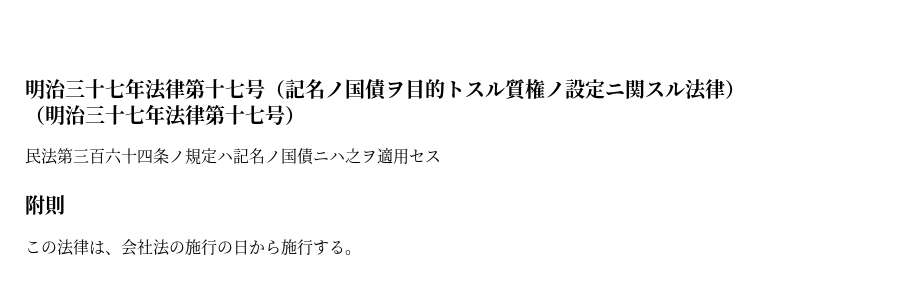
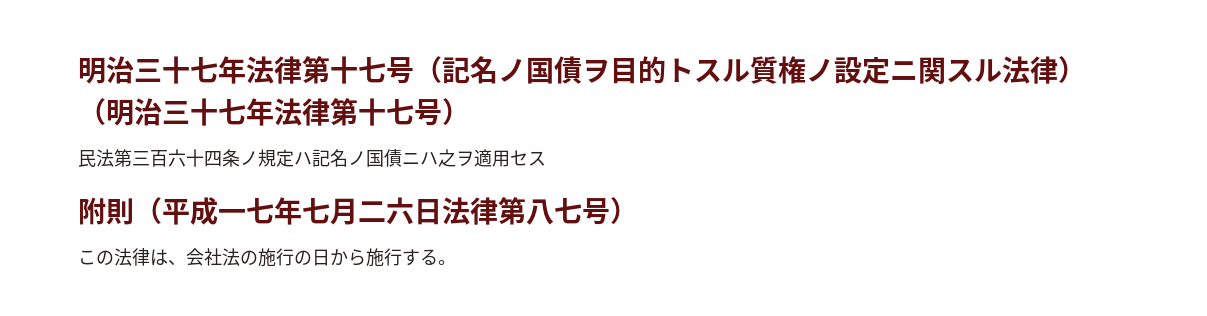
(65, 205) none -> [134,197,638,225] （平成一七年七月二六日法律第八七号）

